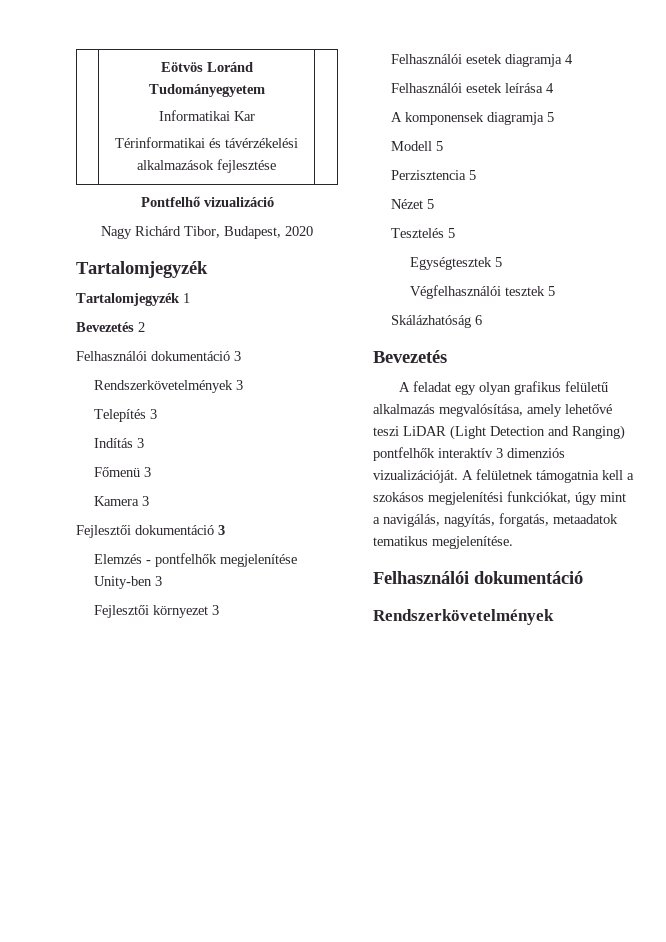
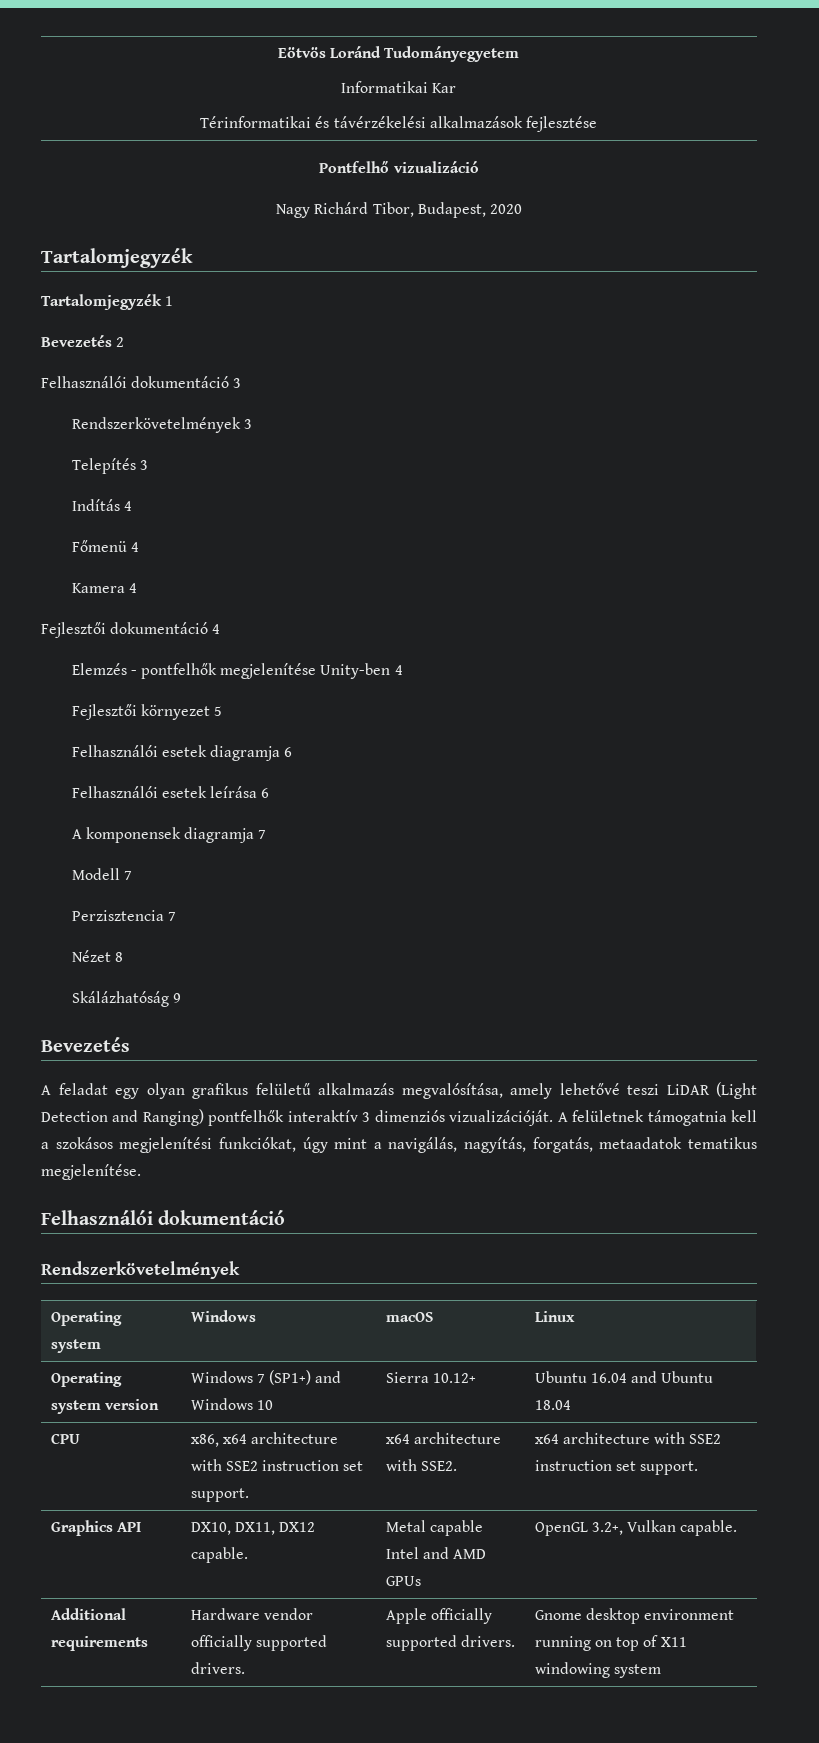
[137,438,145,448] 3 -> [123,501,132,511] 4
[144,467,152,477] 3 -> [130,542,139,552] 4
[142,496,150,506] 3 -> [128,583,137,593] 4
[218,525,225,535] 3 -> [212,624,221,634] 4
[155,576,163,586] 3 -> [394,665,403,675] 4
[212,605,220,615] 3 -> [214,706,223,716] 5
[565,54,574,64] 4 -> [284,747,293,757] 6
[546,83,555,93] 4 -> [261,788,270,798] 6
[547,112,555,122] 5 -> [258,830,267,839] 7
[436,141,444,151] 5 -> [123,871,132,880] 7
[469,170,477,180] 5 -> [167,912,176,921] 7
[427,199,435,209] [391,228,456,238] [409,257,502,270] [409,285,555,299] 5 // Tesztelés 5 // Egységtesztek 5 // Végfelhasználói tesztek 5 -> [114,952,123,962] 8
[475,315,483,325] 6 -> [172,993,181,1003] 9
(554, 617) none -> [50,1311,122,1326] [50,1339,101,1353] [190,1310,256,1322] [385,1312,433,1322] [534,1311,575,1322] [50,1372,122,1387] [50,1399,160,1414] [190,1370,342,1385] [190,1398,274,1410] [385,1372,477,1383] [534,1371,714,1383] [534,1400,571,1410] [50,1433,80,1444] [190,1432,339,1447] [190,1459,364,1471] [190,1488,249,1502] [385,1432,502,1444] [385,1459,458,1471] [534,1432,722,1444] [534,1460,699,1475] [50,1520,142,1536] [190,1522,316,1535] [190,1547,248,1563] [385,1520,484,1536] [385,1547,487,1559] [385,1576,421,1586] [534,1520,738,1536] [50,1608,126,1620] [50,1636,148,1651] [190,1608,314,1620] [190,1635,328,1651] [190,1662,245,1674] [385,1608,493,1624] [385,1635,516,1651] [534,1608,735,1624] [534,1635,687,1651] [534,1662,662,1678] // Operating system | Windows | macOS | Linux // Operating system version | Windows 7 (SP1+) and Windows 10 | Sierra 10.12+ | Ubuntu 16.04 and Ubuntu 18.04 // CPU | x86, x64 architecture with SSE2 instruction set support. | x64 architecture with SSE2. | x64 architecture with SSE2 instruction set support. // Graphics API | DX10, DX11, DX12 capable. | Metal capable Intel and AMD GPUs | OpenGL 3.2+, Vulkan capable. // Additional requirements | Hardware vendor officially supported drivers. | Apple officially supported drivers. | Gnome desktop environment running on top of X11 windowing system

